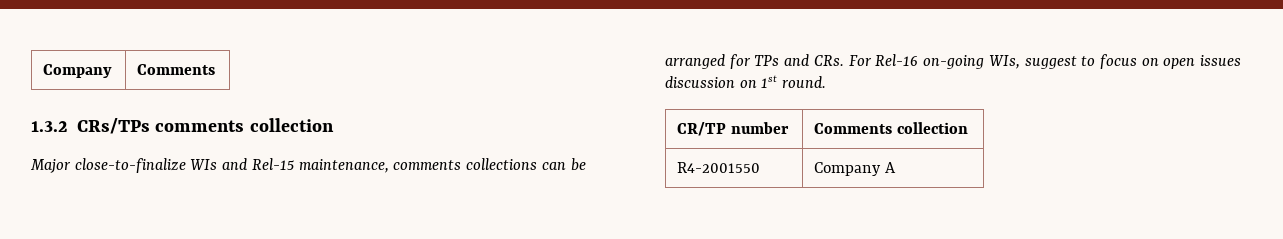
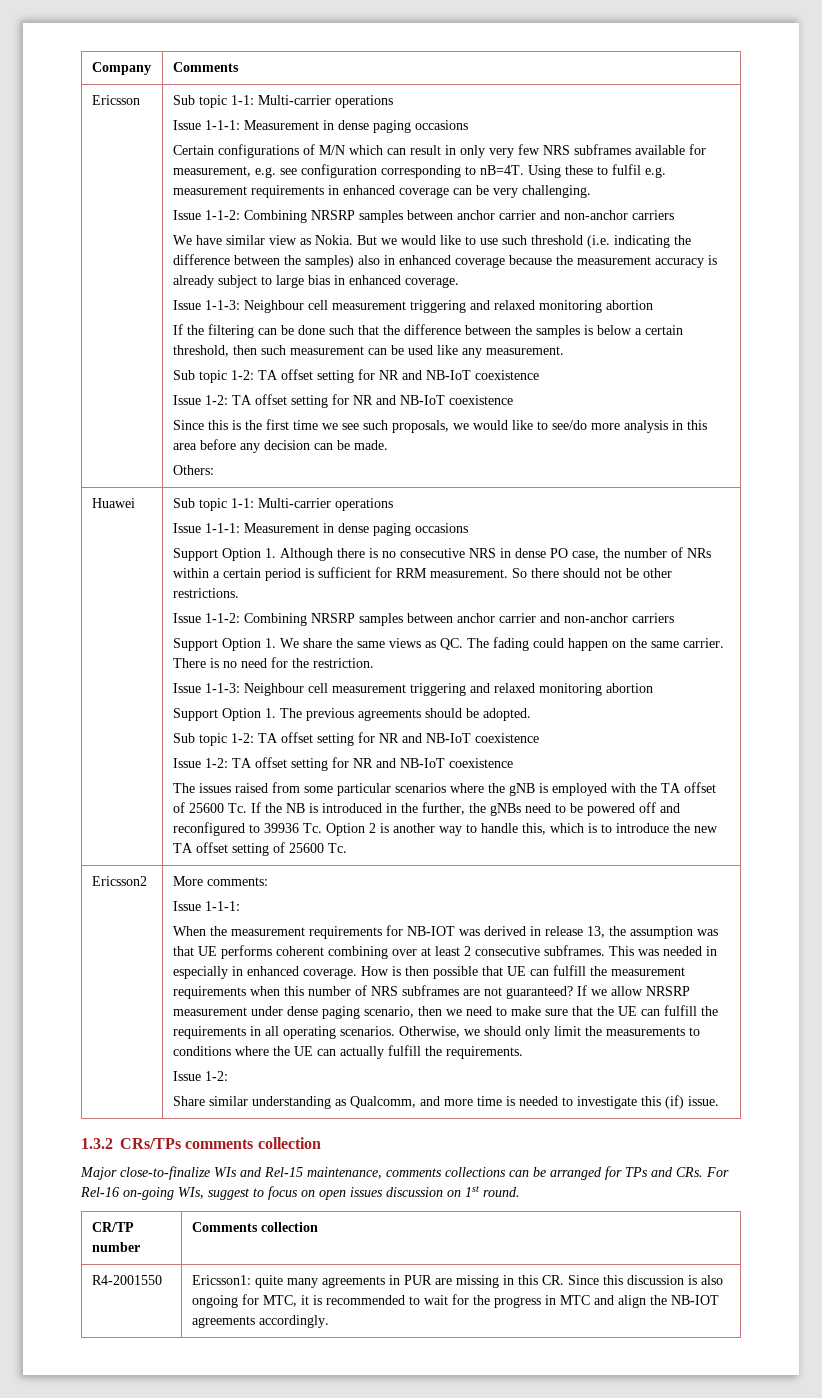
(216, 69) none -> [91,95,140,105] [172,95,393,108] [172,120,468,133] [172,144,706,158] [172,164,666,178] [172,185,591,198] [172,210,674,223] [172,235,691,248] [172,254,717,268] [172,275,459,288] [172,300,653,313] [172,324,683,338] [172,345,564,358] [172,369,539,383] [172,394,513,408] [172,419,707,433] [172,439,388,453] [172,465,214,475] [91,498,135,508] [172,498,393,511] [172,523,468,536] [172,547,711,561] [172,567,672,581] [172,588,239,598] [172,613,674,626] [172,637,724,651] [172,657,374,668] [172,683,653,696] [172,708,531,721] [172,732,539,746] [172,757,513,771] [172,782,716,796] [172,802,680,816] [172,822,718,836] [172,842,347,856] [91,876,147,886] [172,876,268,886] [172,901,240,911] [172,925,718,939] [172,945,717,959] [172,965,685,979] [172,985,690,999] [172,1005,718,1019] [172,1026,700,1039] [172,1045,523,1059] [172,1071,228,1081] [172,1095,719,1109] // Ericsson | Sub topic 1-1: Multi-carrier operations // Issue 1-1-1: Measurement in dense paging occasions // Certain configurations of M/N which can result in only very few NRS subframes available for measurement, e.g. see configuration corresponding to nB=4T. Using these to fulfil e.g. measurement requirements in enhanced coverage can be very challenging. // Issue 1-1-2: Combining NRSRP samples between anchor carrier and non-anchor carriers // We have similar view as Nokia. But we would like to use such threshold (i.e. indicating the difference between the samples) also in enhanced coverage because the measurement accuracy is already subject to large bias in enhanced coverage. // Issue 1-1-3: Neighbour cell measurement triggering and relaxed monitoring abortion // If the filtering can be done such that the difference between the samples is below a certain threshold, then such measurement can be used like any measurement. // Sub topic 1-2: TA offset setting for NR and NB-IoT coexistence // Issue 1-2: TA offset setting for NR and NB-IoT coexistence // Since this is the first time we see such proposals, we would like to see/do more analysis in this area before any decision can be made. // Others: // Huawei | Sub topic 1-1: Multi-carrier operations // Issue 1-1-1: Measurement in dense paging occasions // Support Option 1. Although there is no consecutive NRS in dense PO case, the number of NRs within a certain period is sufficient for RRM measurement. So there should not be other restrictions. // Issue 1-1-2: Combining NRSRP samples between anchor carrier and non-anchor carriers // Support Option 1. We share the same views as QC. The fading could happen on the same carrier. There is no need for the restriction. // Issue 1-1-3: Neighbour cell measurement triggering and relaxed monitoring abortion // Support Option 1. The previous agreements should be adopted. // Sub topic 1-2: TA offset setting for NR and NB-IoT coexistence // Issue 1-2: TA offset setting for NR and NB-IoT coexistence // The issues raised from some particular scenarios where the gNB is employed with the TA offset of 25600 Tc. If the NB is introduced in the further, the gNBs need to be powered off and reconfigured to 39936 Tc. Option 2 is another way to handle this, which is to introduce the new TA offset setting of 25600 Tc. // Ericsson2 | More comments: // Issue 1-1-1: // When the measurement requirements for NB-IOT was derived in release 13, the assumption was that UE performs coherent combining over at least 2 consecutive subframes. This was needed in especially in enhanced coverage. How is then possible that UE can fulfill the measurement requirements when this number of NRS subframes are not guaranteed? If we allow NRSRP measurement under dense paging scenario, then we need to make sure that the UE can fulfill the requirements in all operating scenarios. Otherwise, we should only limit the measurements to conditions where the UE can actually fulfill the requirements. // Issue 1-2: // Share similar understanding as Qualcomm, and more time is needed to investigate this (if) issue.
[814,162,897,176] Company A -> [191,1275,723,1288] [191,1294,719,1308] [191,1315,329,1328] Ericsson1: quite many agreements in PUR are missing in this CR. Since this discussion is also ongoing for MTC, it is recommended to wait for the progress in MTC and align the NB-IOT agreements accordingly.

